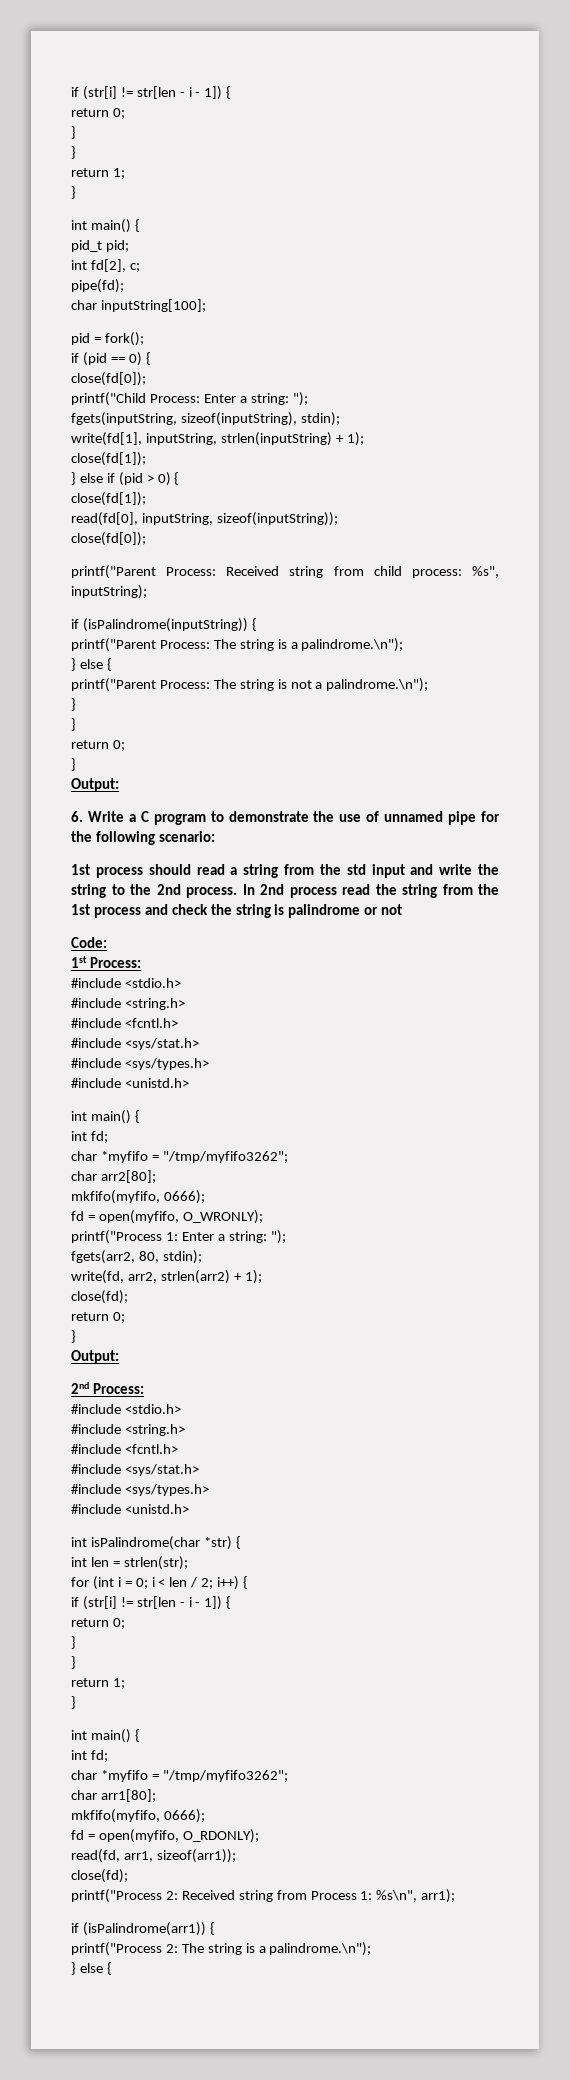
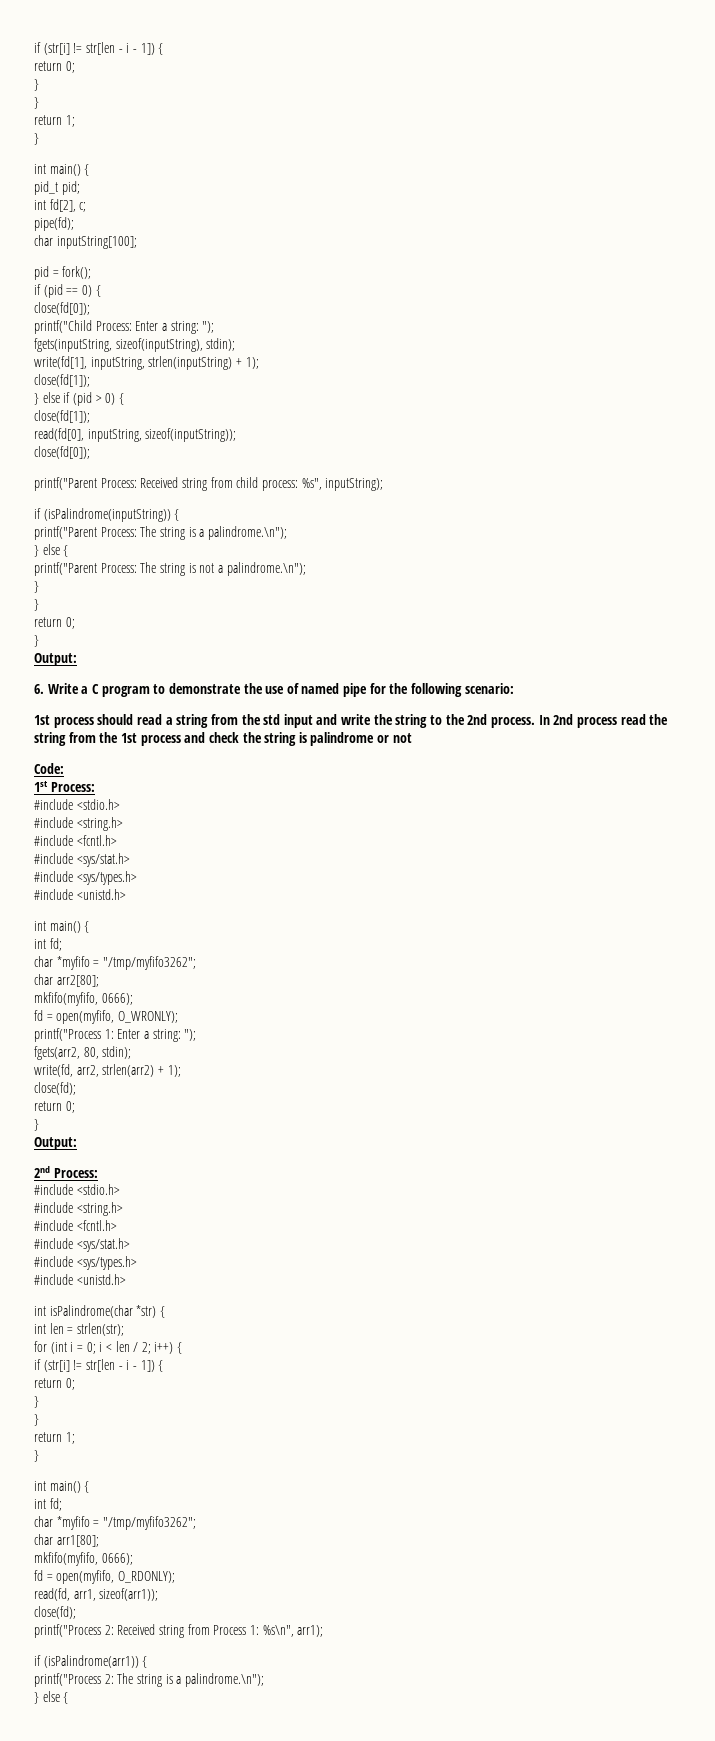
[384,811,444,822] unnamed -> [301,683,340,694] named

